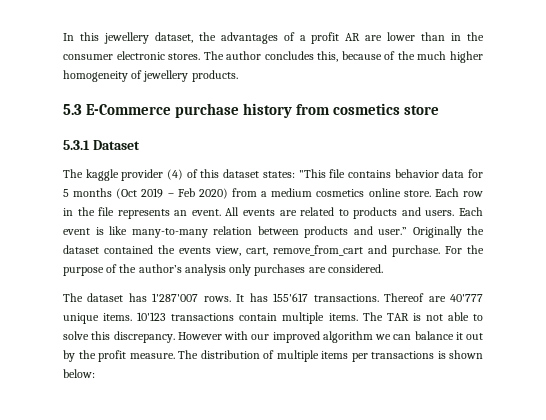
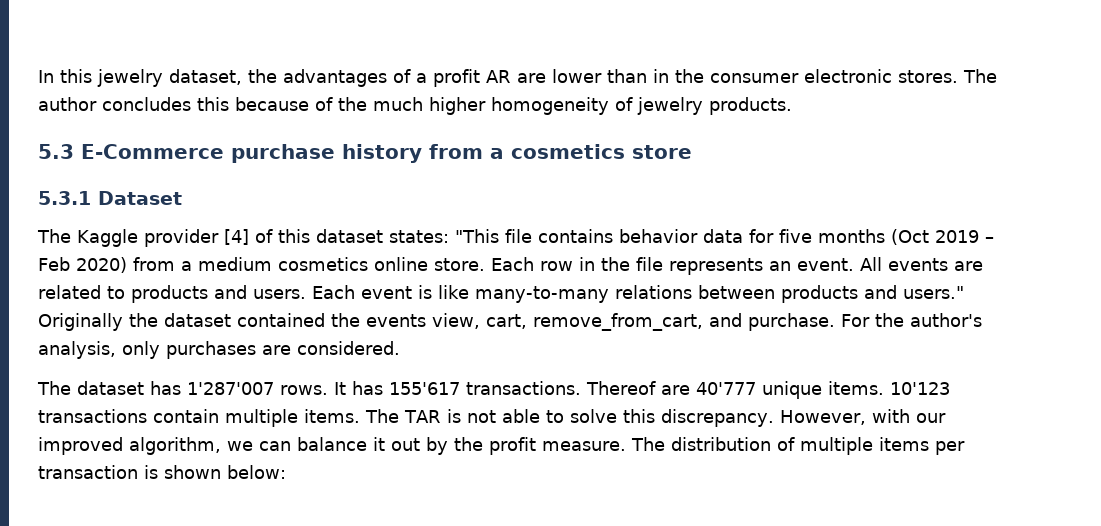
[103,32,149,44] jewellery -> [97,69,163,87] jewelry
[317,51,339,62] this, -> [197,97,229,111] this
[143,70,189,82] jewellery -> [637,97,703,115] jewelry
(331, 109) none -> [490,148,504,159] a
[85,169,184,181] kaggle provider (4) -> [77,229,249,247] Kaggle provider [4]
[63,189,69,197] 5 -> [779,229,812,243] five
[213,226,252,235] relation -> [615,285,692,299] relations
[378,227,407,235] user.” -> [903,286,964,299] users."
[273,245,363,256] remove_from_cart -> [533,313,703,331] remove_from_cart,
[63,264,226,276] purpose of the author’s analysis -> [910,313,982,327] [38,341,116,359] author's analysis,
[177,332,222,340] However -> [779,410,866,425] However,
[322,331,373,343] algorithm -> [129,437,221,455] algorithm,
[371,351,434,359] transactions -> [38,465,138,479] transaction

